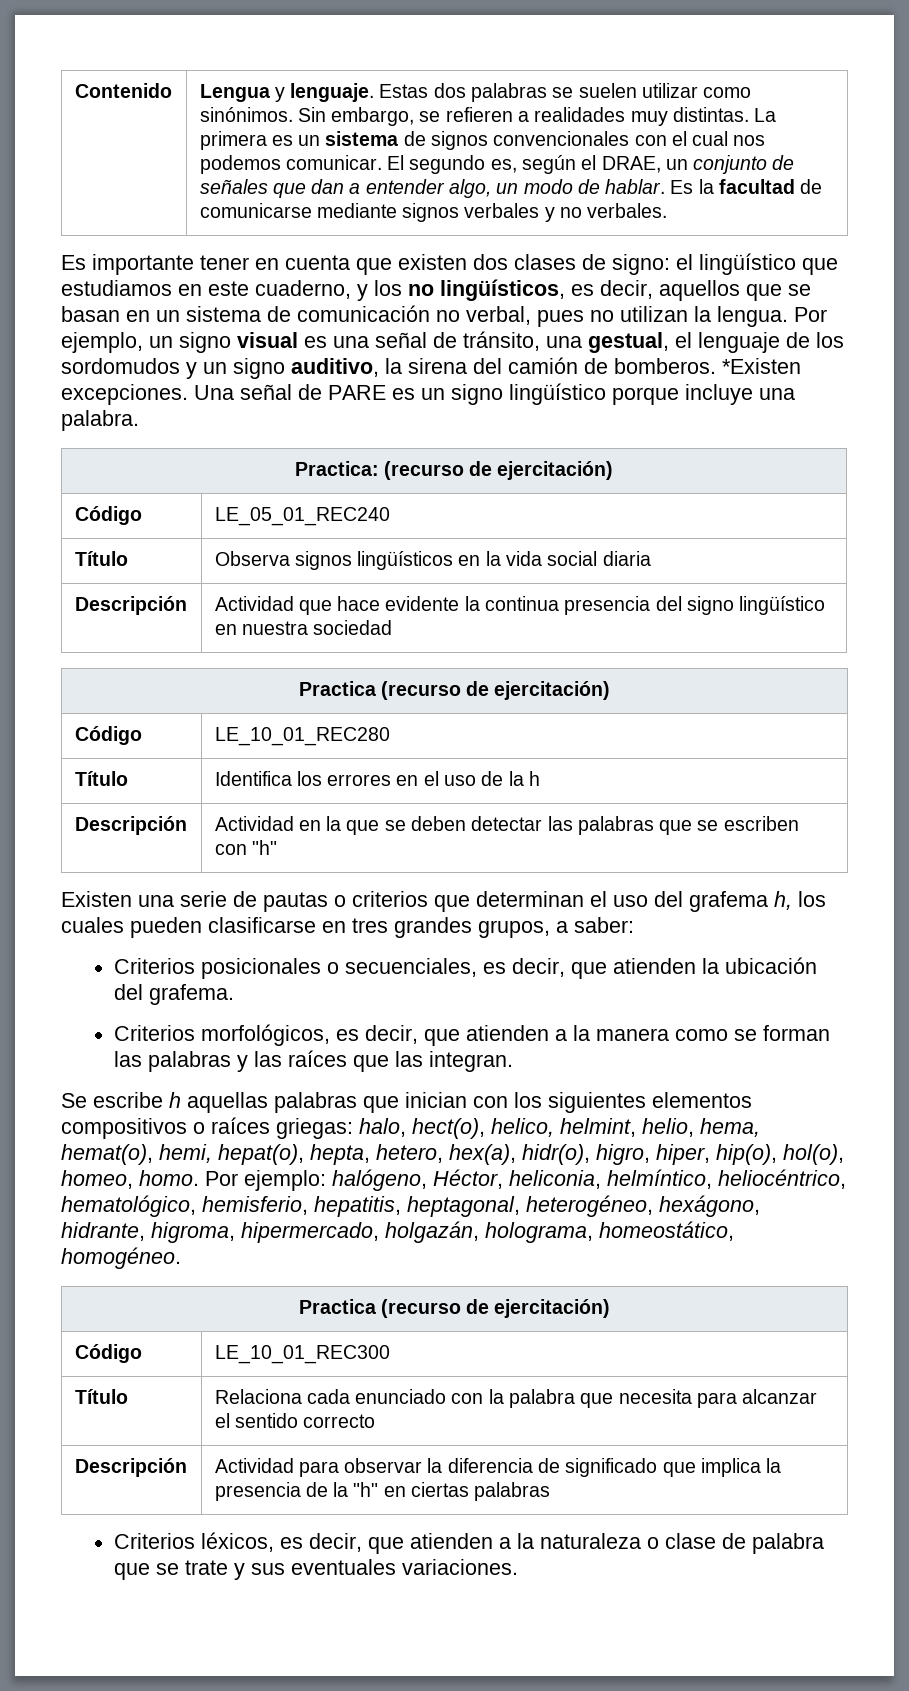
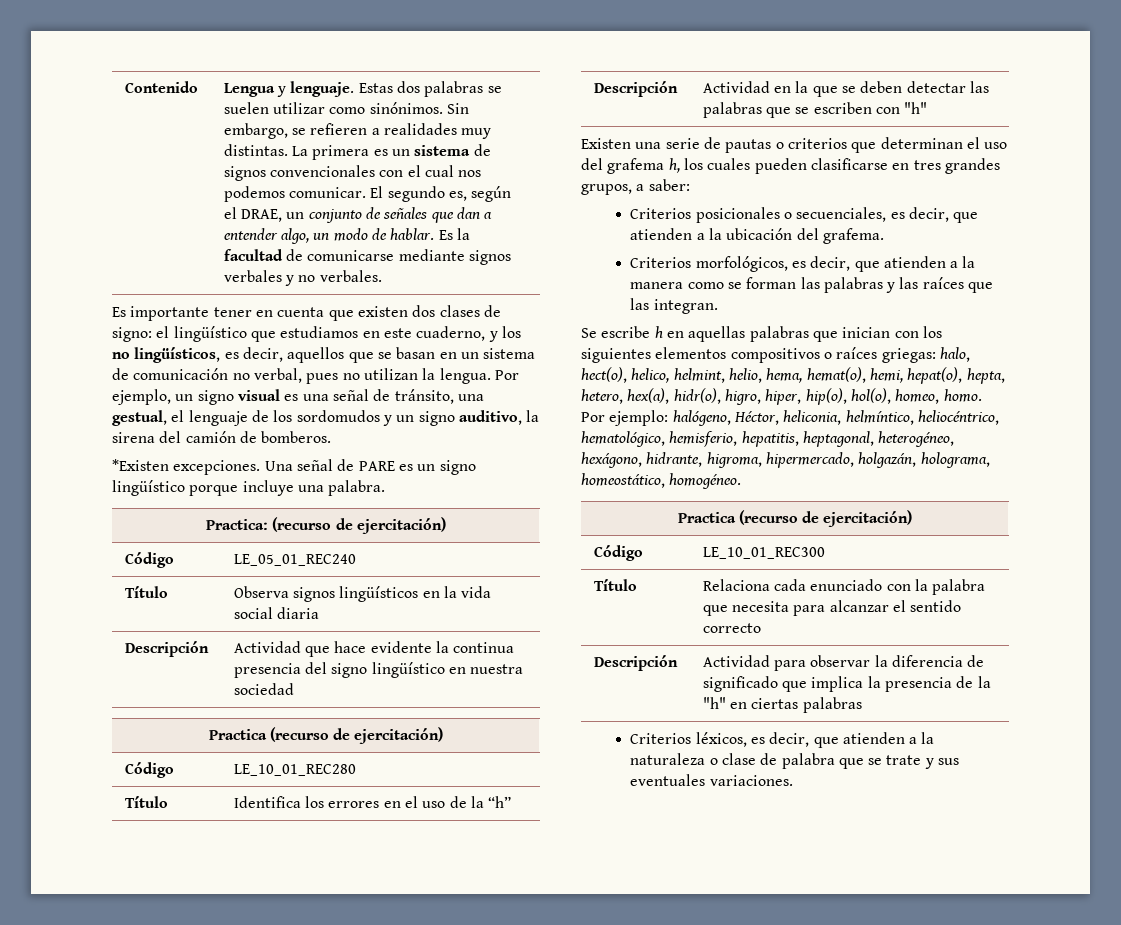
(716, 366) none -> (332, 437) //
[528,771,540,786] h -> [488,796,512,808] “h”
(697, 966) none -> [696,233,705,240] a
(181, 1100) none -> [666,331,684,338] en

